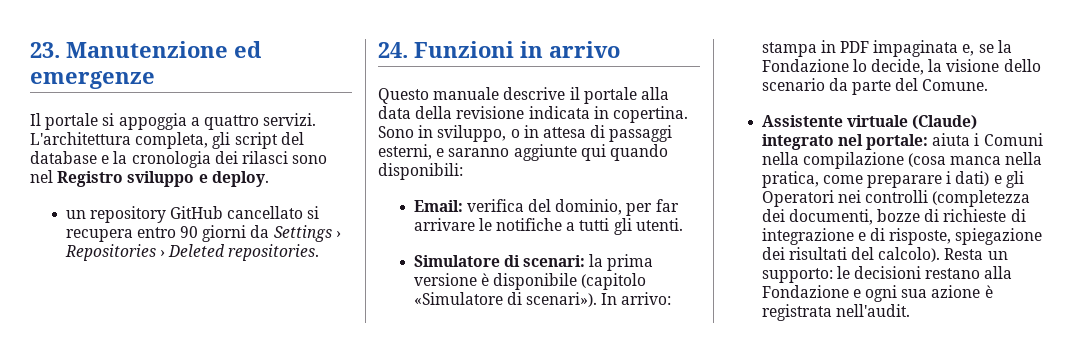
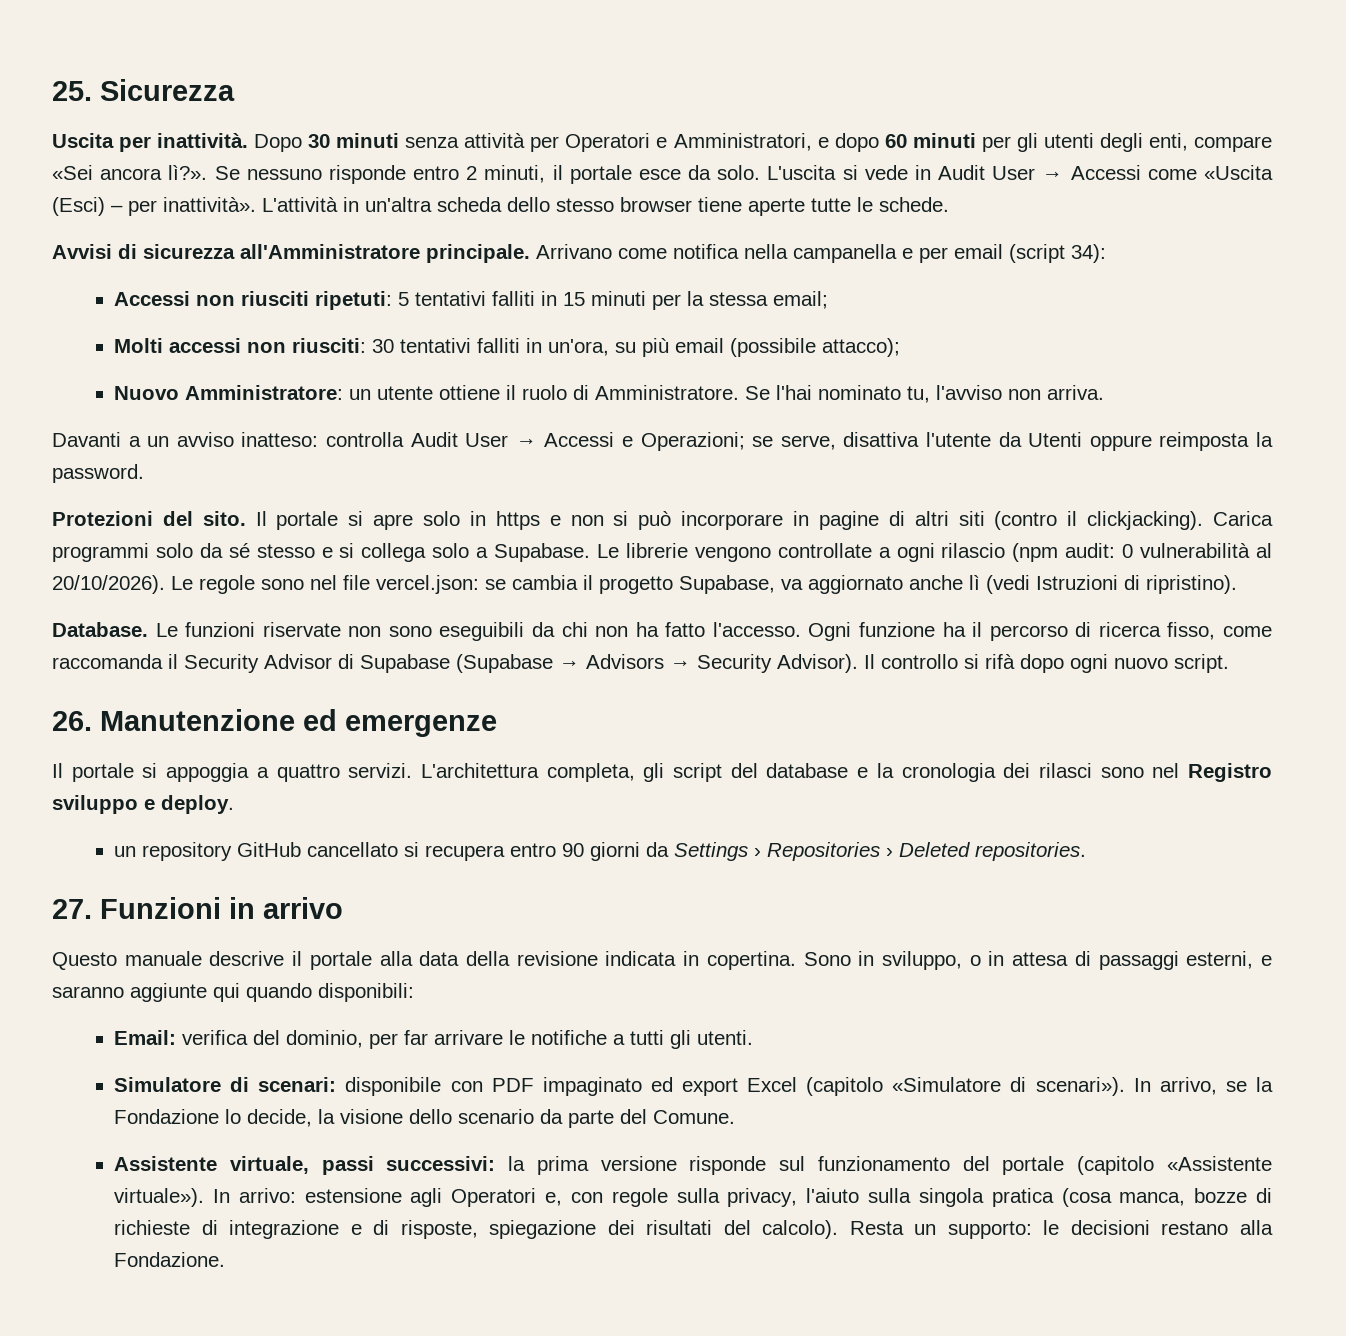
[30,42,60,58] 23. -> [52,79,235,101] [52,133,1272,152] [52,165,1273,184] [52,197,949,216] [52,244,1106,263] [114,291,829,310] [114,338,901,357] [114,385,1105,403] [52,432,1273,451] [52,464,144,483] [52,511,1273,530] [52,543,1272,562] [52,575,1237,594] [52,622,1272,641] [52,654,1229,673] [52,711,92,731] 25. Sicurezza // Uscita per inattività. Dopo 30 minuti senza attività per Operatori e Amministratori, e dopo 60 minuti per gli utenti degli enti, compare «Sei ancora lì?». Se nessuno risponde entro 2 minuti, il portale esce da solo. L'uscita si vede in Audit User → Accessi come «Uscita (Esci) – per inattività». L'attività in un'altra scheda dello stesso browser tiene aperte tutte le schede. // Avvisi di sicurezza all'Amministratore principale. Arrivano come notifica nella campanella e per email (script 34): // Accessi non riusciti ripetuti: 5 tentativi falliti in 15 minuti per la stessa email; // Molti accessi non riusciti: 30 tentativi falliti in un'ora, su più email (possibile attacco); // Nuovo Amministratore: un utente ottiene il ruolo di Amministratore. Se l'hai nominato tu, l'avviso non arriva. // Davanti a un avviso inatteso: controlla Audit User → Accessi e Operazioni; se serve, disattiva l'utente da Utenti oppure reimposta la password. // Protezioni del sito. Il portale si apre solo in https e non si può incorporare in pagine di altri siti (contro il clickjacking). Carica programmi solo da sé stesso e si collega solo a Supabase. Le librerie vengono controllate a ogni rilascio (npm audit: 0 vulnerabilità al 20/10/2026). Le regole sono nel file vercel.json: se cambia il progetto Supabase, va aggiornato anche lì (vedi Istruzioni di ripristino). // Database. Le funzioni riservate non sono eseguibili da chi non ha fatto l'accesso. Ogni funzione ha il percorso di ricerca fisso, come raccomanda il Security Advisor di Supabase (Supabase → Advisors → Security Advisor). Il controllo si rifà dopo ogni nuovo script. // 26.
[378,42,408,58] 24. -> [52,899,92,919] 27.
[589,254,654,271] [413,273,577,290] la prima versione è disponibile -> [345,1077,798,1096] disponibile con PDF impaginato ed export Excel
[621,292,672,305] [761,40,975,57] arrivo: stampa in PDF impaginata e, -> [1159,1077,1217,1095] arrivo,
[846,115,977,130] [761,133,1043,150] [761,152,1043,169] [761,171,1024,188] [761,190,1031,207] [761,209,873,225] virtuale (Claude) integrato nel portale: aiuta i Comuni nella compilazione (cosa manca nella pratica, come preparare i dati) e gli Operatori nei controlli (completezza dei documenti, -> [229,1156,1273,1175] [114,1188,1186,1207] virtuale, passi successivi: la prima versione risponde sul funzionamento del portale (capitolo «Assistente virtuale»). In arrivo: estensione agli Operatori e, con regole sulla privacy, l'aiuto sulla singola pratica (cosa manca,
[761,285,993,302] [761,304,910,321] Fondazione e ogni sua azione è registrata nell'audit. -> [114,1252,226,1267] Fondazione.

